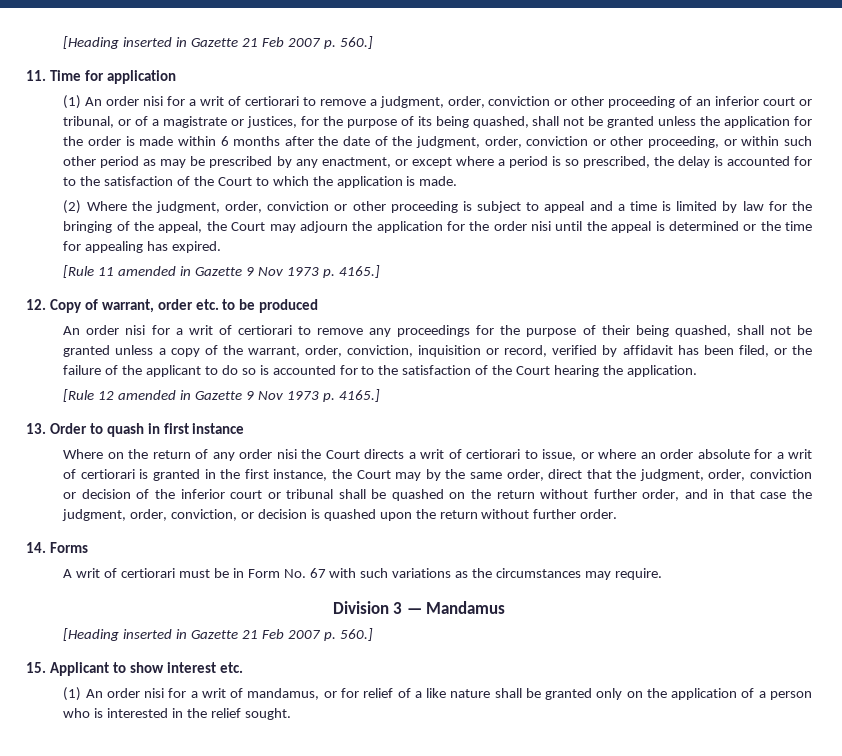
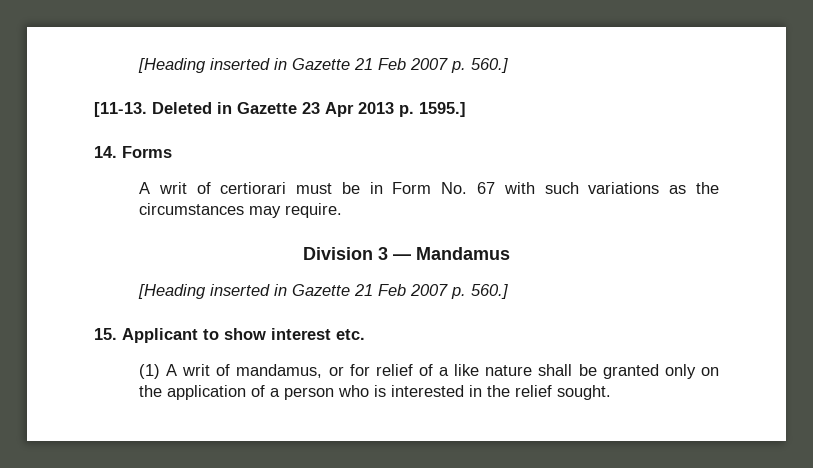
[63,36,373,49] [26,70,176,84] [63,95,813,109] [63,116,813,128] [63,136,812,148] [63,156,813,168] [63,176,458,188] [63,200,812,214] [63,221,813,233] [63,241,222,253] [63,265,380,278] [26,299,319,313] [63,325,813,337] [63,345,812,357] [63,365,697,377] [63,389,380,402] [26,423,245,437] [63,449,813,461] [63,469,813,481] [63,489,813,501] [62,509,618,521] [Heading inserted in Gazette 21 Feb 2007 p. 560.] // 11. Time for application // (1) An order nisi for a writ of certiorari to remove a judgment, order, conviction or other proceeding of an inferior court or tribunal, or of a magistrate or justices, for the purpose of its being quashed, shall not be granted unless the application for the order is made within 6 months after the date of the judgment, order, conviction or other proceeding, or within such other period as may be prescribed by any enactment, or except where a period is so prescribed, the delay is accounted for to the satisfaction of the Court to which the application is made. // (2) Where the judgment, order, conviction or other proceeding is subject to appeal and a time is limited by law for the bringing of the appeal, the Court may adjourn the application for the order nisi until the appeal is determined or the time for appealing has expired. // [Rule 11 amended in Gazette 9 Nov 1973 p. 4165.] // 12. Copy of warrant, order etc. to be produced // An order nisi for a writ of certiorari to remove any proceedings for the purpose of their being quashed, shall not be granted unless a copy of the warrant, order, conviction, inquisition or record, verified by affidavit has been filed, or the failure of the applicant to do so is accounted for to the satisfaction of the Court hearing the application. // [Rule 12 amended in Gazette 9 Nov 1973 p. 4165.] // 13. Order to quash in first instance // Where on the return of any order nisi the Court directs a writ of certiorari to issue, or where an order absolute for a writ of certiorari is granted in the first instance, the Court may by the same order, direct that the judgment, order, conviction or decision of the inferior court or tribunal shall be quashed on the return without further order, and in that case the judgment, order, conviction, or decision is quashed upon the return without further order. -> [137,58,508,73] [94,102,466,117] [Heading inserted in Gazette 21 Feb 2007 p. 560.] // [11-13. Deleted in Gazette 23 Apr 2013 p. 1595.]
[85,688,198,698] An order nisi for a -> [166,364,178,376] A

